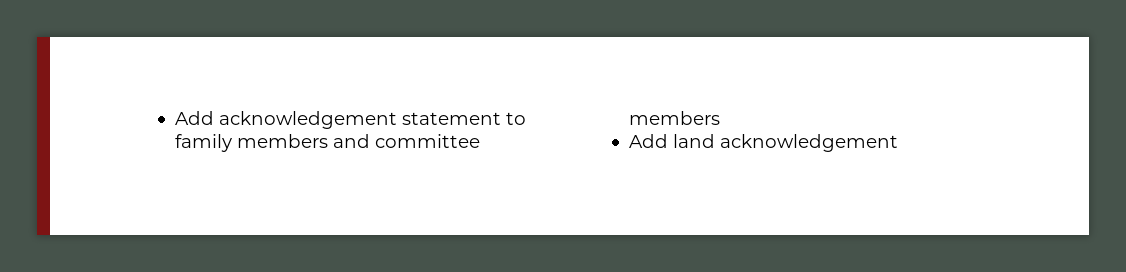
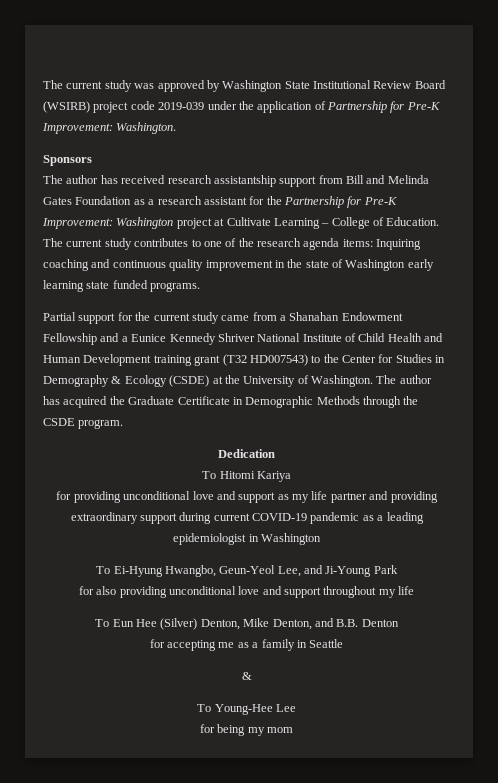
[174,111,526,129] [174,134,480,152] [628,111,720,125] [628,134,898,152] Add acknowledgement statement to family members and committee members // Add land acknowledgement -> [43,80,446,92] [43,101,440,113] [42,122,177,134] [43,155,92,166] [43,175,429,187] [43,196,397,208] [42,217,440,229] [43,238,422,250] [43,259,434,271] [43,280,201,292] [43,312,403,324] [43,333,444,345] [43,354,446,366] [43,375,432,387] [43,396,419,408] [43,418,124,429] [218,449,275,458] [202,471,291,482] [56,491,438,503] [70,512,424,524] [173,533,321,545] [96,565,398,577] [78,586,415,598] [95,618,399,630] [149,639,344,651] [241,672,252,680] [197,704,296,715] [199,724,294,736] The current study was approved by Washington State Institutional Review Board (WSIRB) project code 2019-039 under the application of Partnership for Pre-K Improvement: Washington. // Sponsors // The author has received research assistantship support from Bill and Melinda Gates Foundation as a research assistant for the Partnership for Pre-K Improvement: Washington project at Cultivate Learning – College of Education. The current study contributes to one of the research agenda items: Inquiring coaching and continuous quality improvement in the state of Washington early learning state funded programs. // Partial support for the current study came from a Shanahan Endowment Fellowship and a Eunice Kennedy Shriver National Institute of Child Health and Human Development training grant (T32 HD007543) to the Center for Studies in Demography & Ecology (CSDE) at the University of Washington. The author has acquired the Graduate Certificate in Demographic Methods through the CSDE program. // Dedication // To Hitomi Kariya // for providing unconditional love and support as my life partner and providing extraordinary support during current COVID-19 pandemic as a leading epidemiologist in Washington // To Ei-Hyung Hwangbo, Geun-Yeol Lee, and Ji-Young Park // for also providing unconditional love and support throughout my life // To Eun Hee (Silver) Denton, Mike Denton, and B.B. Denton // for accepting me as a family in Seattle // & // To Young-Hee Lee // for being my mom

